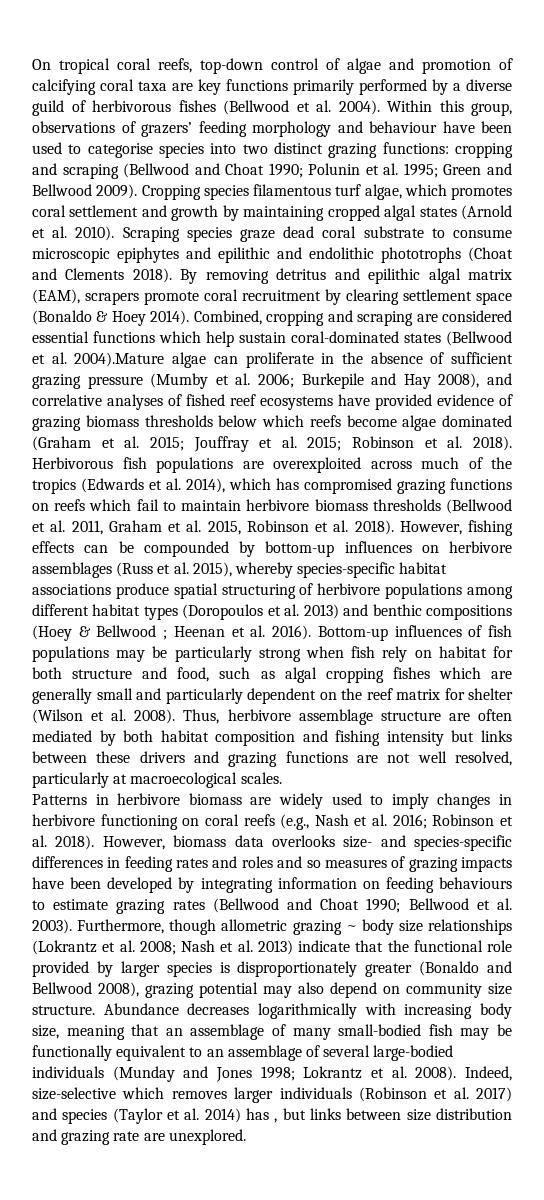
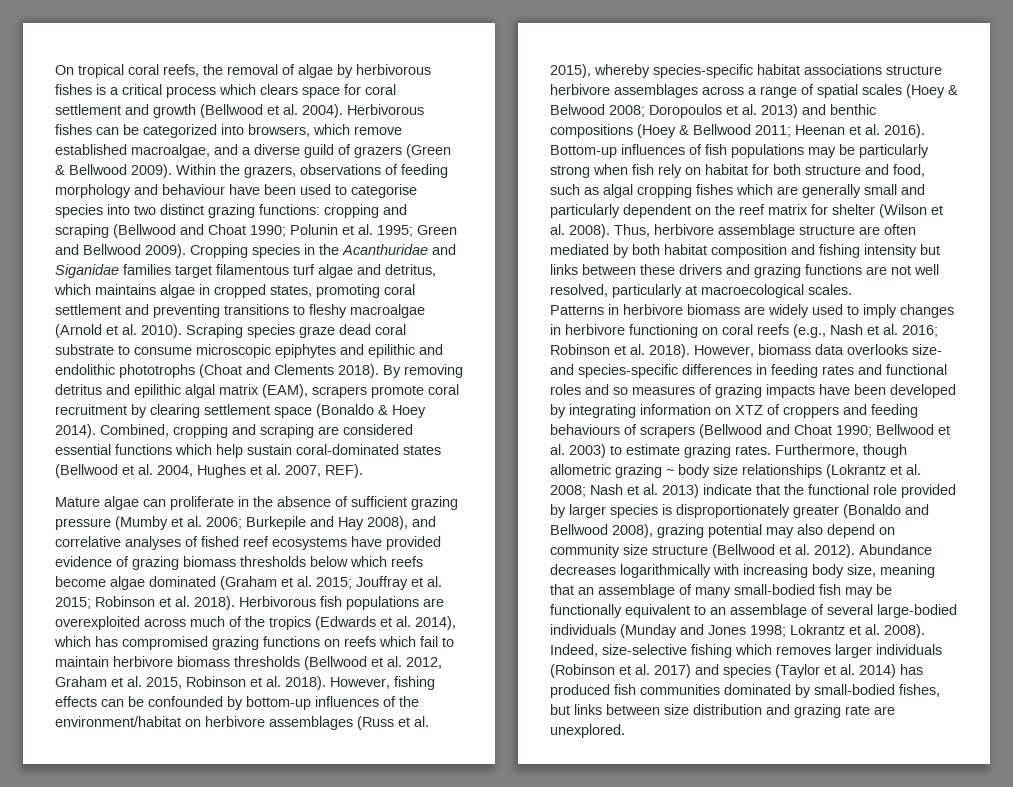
[200,58,513,74] [32,79,512,95] [32,100,512,116] top-down control of algae and promotion of calcifying coral taxa are key functions primarily performed by a diverse guild of herbivorous fishes (Bellwood et al. 2004). Within this group, -> [203,64,431,78] [55,84,396,98] [55,104,424,118] [55,124,402,138] [55,144,451,158] [55,164,296,178] the removal of algae by herbivorous fishes is a critical process which clears space for coral settlement and growth (Bellwood et al. 2004). Herbivorous fishes can be categorized into browsers, which remove established macroalgae, and a diverse guild of grazers (Green & Bellwood 2009). Within the grazers,
[141,122,192,137] grazers’ -> (398, 169) none
[253,184,512,200] [32,205,457,221] filamentous turf algae, which promotes coral settlement and growth by maintaining cropped algal states -> [304,244,456,255] [55,264,436,278] [54,284,415,298] [55,304,425,318] in the Acanthuridae and Siganidae families target filamentous turf algae and detritus, which maintains algae in cropped states, promoting coral settlement and preventing transitions to fleshy macroalgae
[74,352,165,367] 2004).Mature -> [157,464,363,478] [55,497,100,507] 2004, Hughes et al. 2007, REF). // Mature
[71,520,103,535] 2011, -> [406,657,442,669] 2012,
[143,541,229,557] compounded -> [148,696,223,707] confounded
(412, 547) none -> [383,696,419,707] [55,716,181,727] of the environment/habitat
[115,583,513,599] [32,604,264,620] produce spatial structuring of herbivore populations among different habitat types (Doropoulos -> [886,65,942,75] [550,84,958,98] [550,104,722,118] structure herbivore assemblages across a range of spatial scales (Hoey & Belwood 2008; Doropoulos
[163,630,168,640] ; -> [755,125,791,137] 2011;
(238, 862) none -> [886,364,947,375] functional
[385,877,512,893] [32,899,205,914] feeding behaviours to estimate grazing rates -> [735,404,918,418] [550,424,695,438] XTZ of croppers and feeding behaviours of scrapers
[32,919,72,934] 2003). -> [569,444,771,458] 2003) to estimate grazing rates.
[32,1005,95,1015] structure. -> [652,544,855,558] structure (Bellwood et al. 2012).
(116, 1093) none -> [691,644,732,658] fishing
[274,1118,278,1123] , -> [550,684,940,698] produced fish communities dominated by small-bodied fishes,

